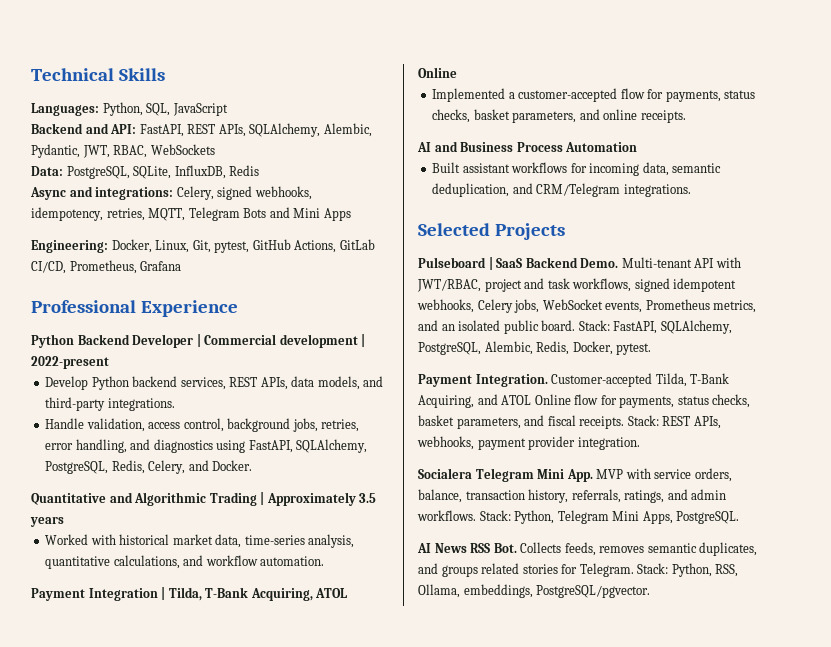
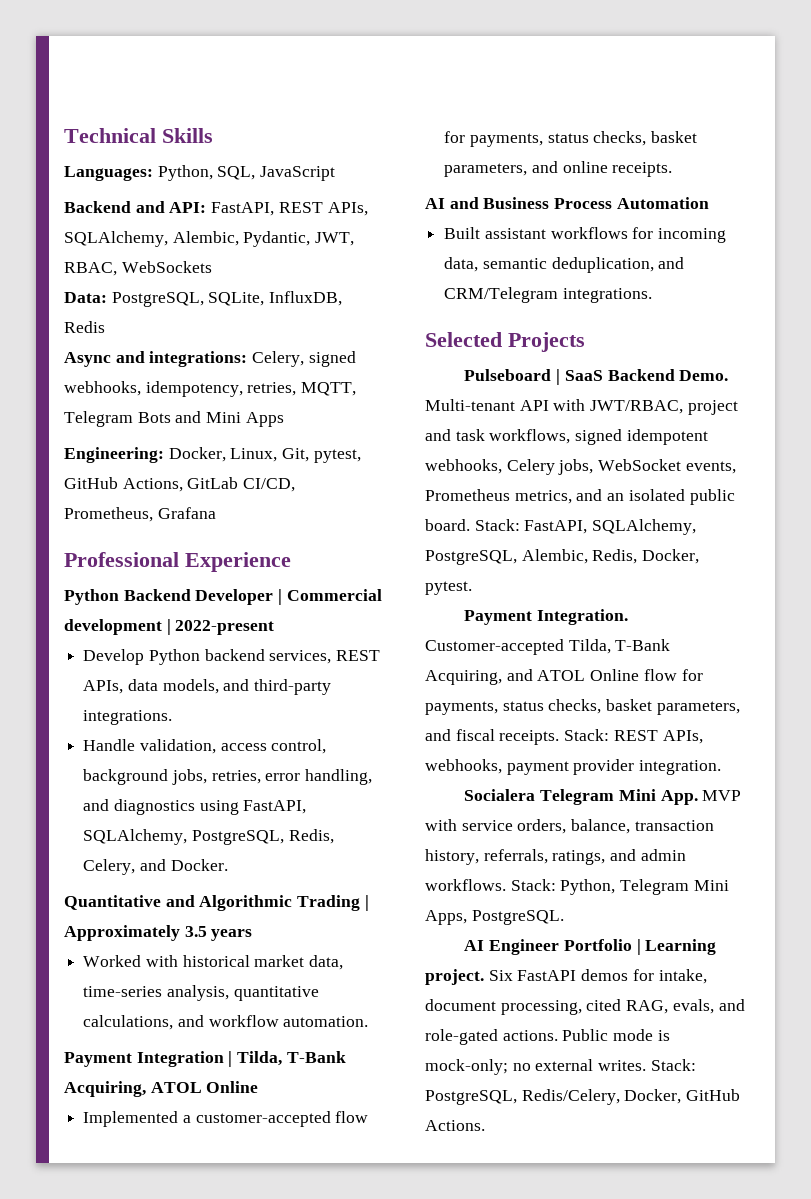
[434,542,758,556] [418,563,739,577] [418,584,651,598] News RSS Bot. Collects feeds, removes semantic duplicates, and groups related stories for Telegram. Stack: Python, RSS, Ollama, embeddings, PostgreSQL/pgvector. -> [489,939,717,955] [425,969,707,985] [425,999,745,1015] [425,1029,670,1045] [425,1059,696,1075] [425,1089,741,1105] [425,1120,485,1131] Engineer Portfolio | Learning project. Six FastAPI demos for intake, document processing, cited RAG, evals, and role-gated actions. Public mode is mock-only; no external writes. Stack: PostgreSQL, Redis/Celery, Docker, GitHub Actions.

